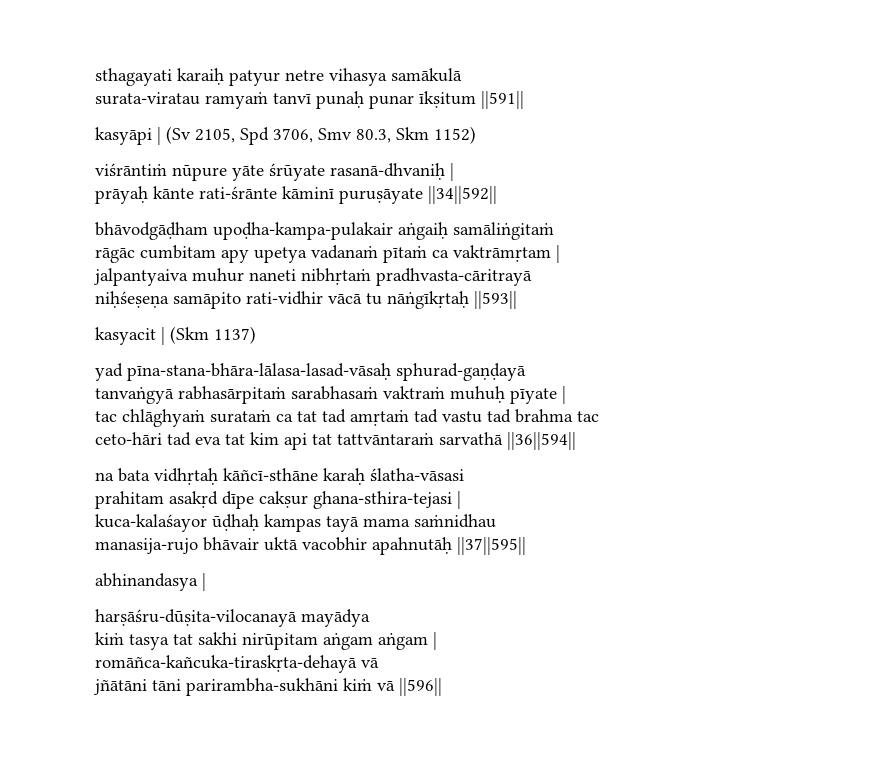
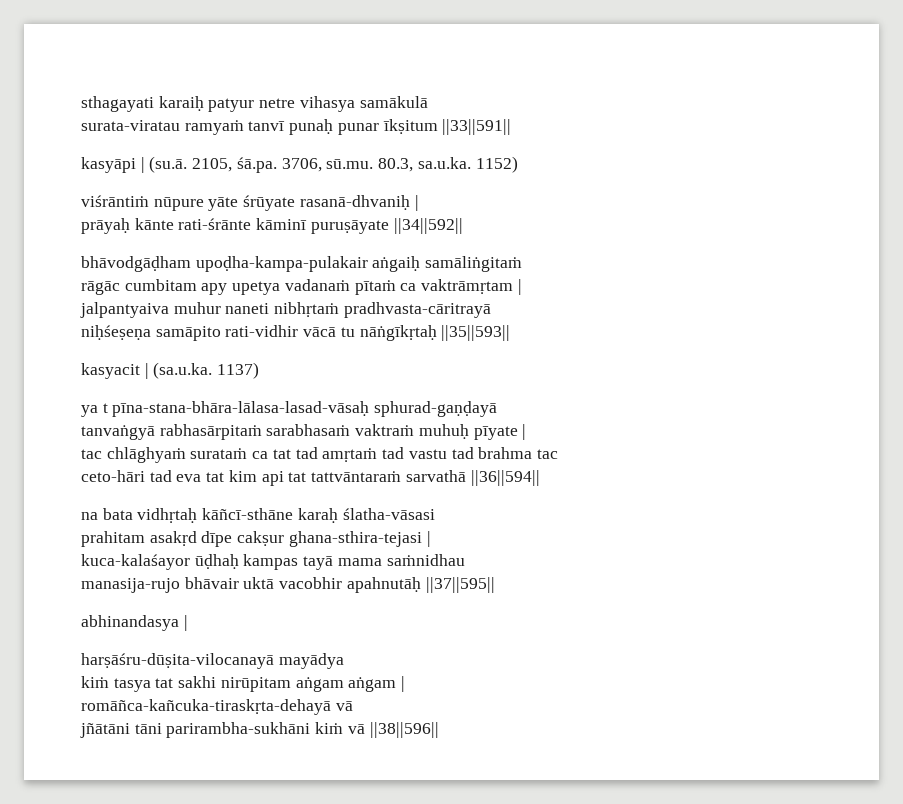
[481,91,524,109] ||591|| -> [442,119,512,135] ||33||591||
[166,126,429,145] (Sv 2105, Spd 3706, Smv 80.3, Skm -> [149,156,471,173] (su.ā. 2105, śā.pa. 3706, sū.mu. 80.3, sa.u.ka.
[474,291,517,309] ||593|| -> [441,325,511,341] ||35||593||
[170,326,209,344] (Skm -> [153,362,213,379] (sa.u.ka.
[95,363,123,381] yad -> [81,403,108,417] ya t
[399,678,442,696] ||596|| -> [369,722,439,738] ||38||596||

